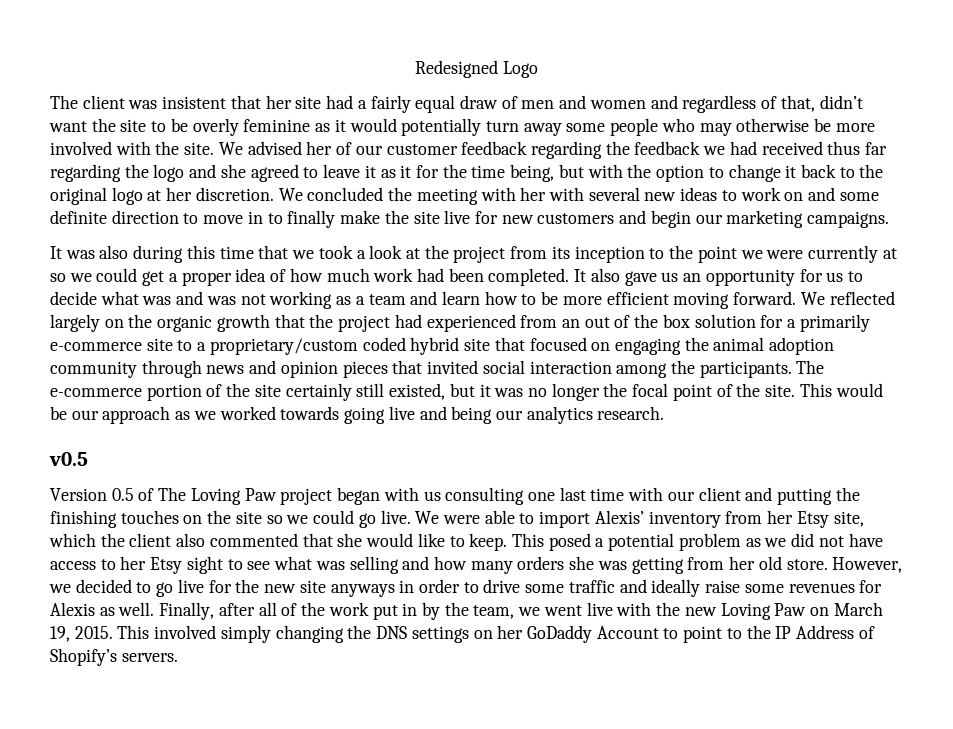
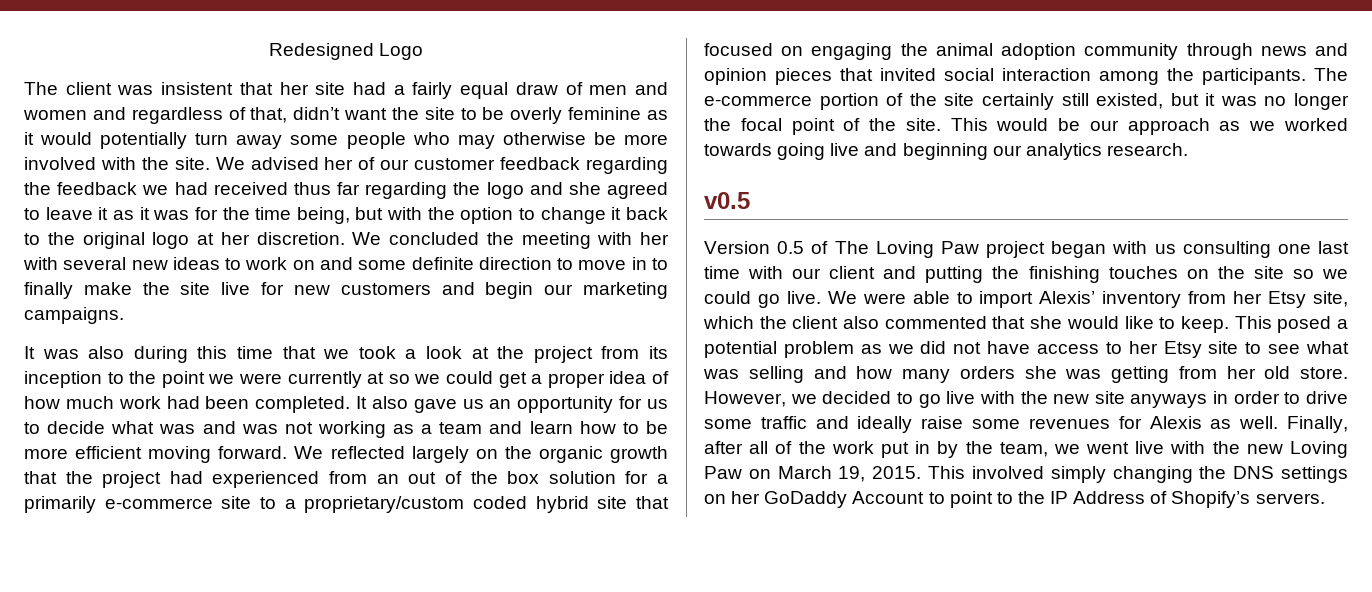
(412, 171) none -> [153,210,190,220] was
[451,406,493,424] being -> [902,143,988,160] beginning
[186,556,223,574] sight -> [1208,341,1239,354] site
[208,580,232,593] for -> [979,391,1015,404] with

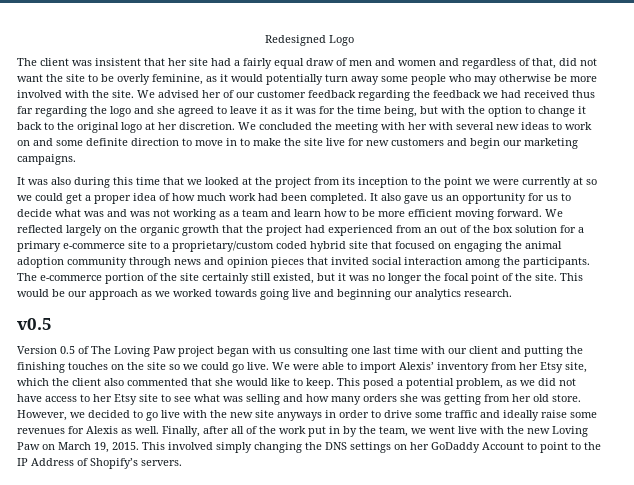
[293,107,341,120] didn’t -> [559,58,597,66] did not
[568,107,642,120] feminine -> [152,74,203,85] feminine,
[24,282,73,299] finally -> (250, 142) none
[358,346,463,359] took a look -> [205,177,239,185] looked
[24,496,96,513] primarily -> [17,241,61,252] primary
[783,341,854,358] problem -> [456,378,503,389] problem,

